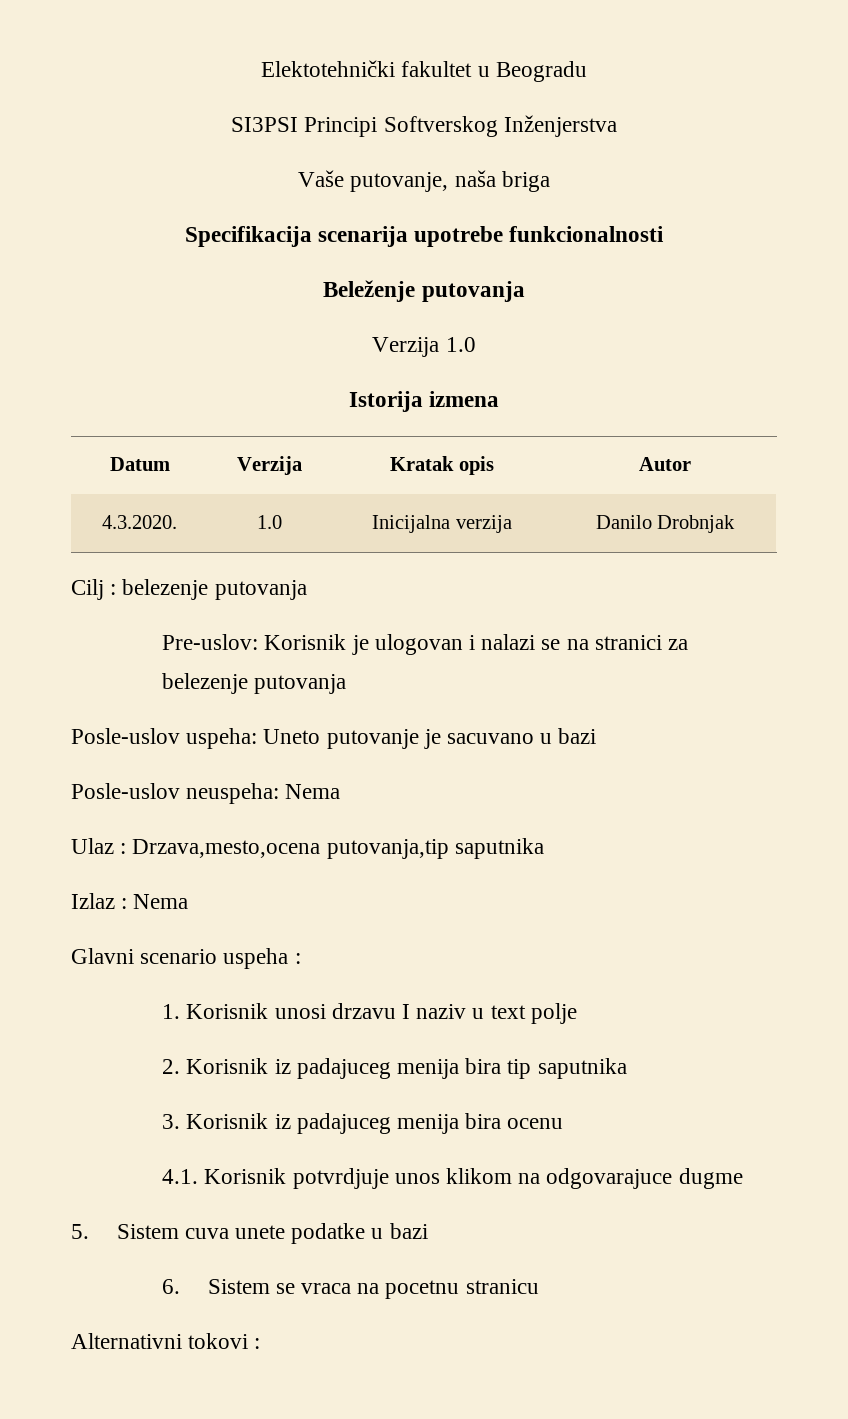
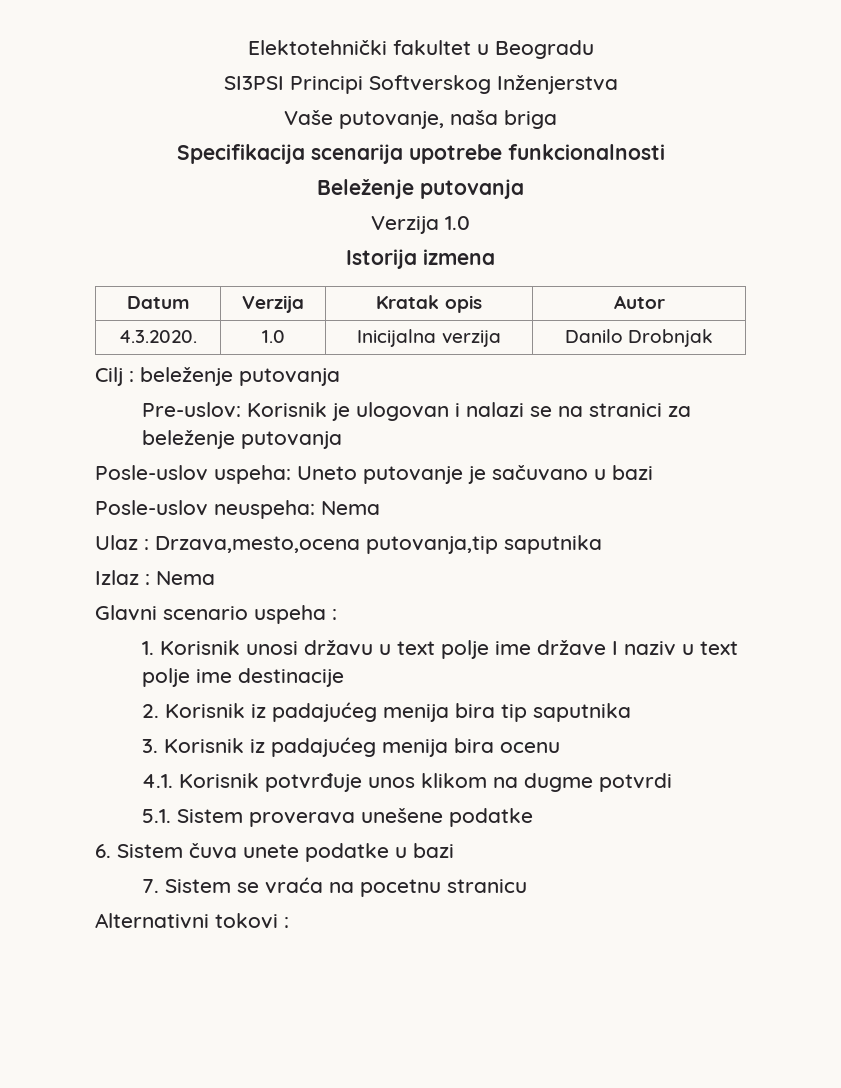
[122,579,209,600] belezenje -> [140,367,233,386] beleženje
[162,673,249,694] belezenje -> [142,430,236,449] beleženje
[447,733,535,744] sacuvano -> [492,465,588,481] sačuvano
[331,1003,396,1019] drzavu -> [304,640,607,659] državu u text polje ime države
(577, 1013) none -> [196,668,345,687] ime destinacije
[296,1058,391,1079] padajuceg -> [272,702,378,722] padajućeg
[296,1113,391,1134] padajuceg -> [271,737,377,757] padajućeg
[292,1168,389,1189] potvrdjuje -> [265,773,363,792] potvrđuje
[546,1168,673,1189] odgovarajuce -> (519, 782) none
[71,1224,229,1239] // 5. Sistem cuva -> [599,773,673,792] [142,808,534,827] [95,843,237,859] potvrdi // 5.1. Sistem proverava unešene podatke // 6. Sistem čuva
[162,1279,181,1294] 6. -> [142,879,160,893] 7.
[301,1283,352,1294] vraca -> [265,877,324,894] vraća

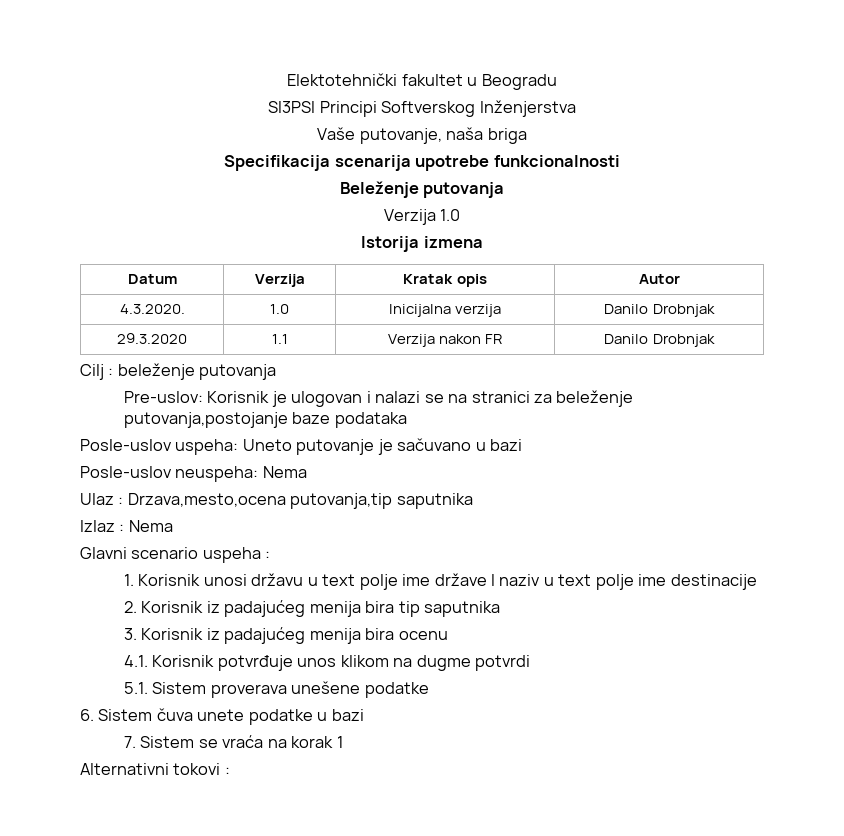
(714, 338) none -> [117,333,187,344] [271,334,288,344] [387,334,503,347] [604,334,715,347] // 29.3.2020 | 1.1 | Verzija nakon FR | Danilo Drobnjak
[241,431,343,449] putovanja -> [123,412,407,428] putovanja,postojanje baze podataka
[360,879,528,897] pocetnu stranicu -> [291,736,343,748] korak 1

